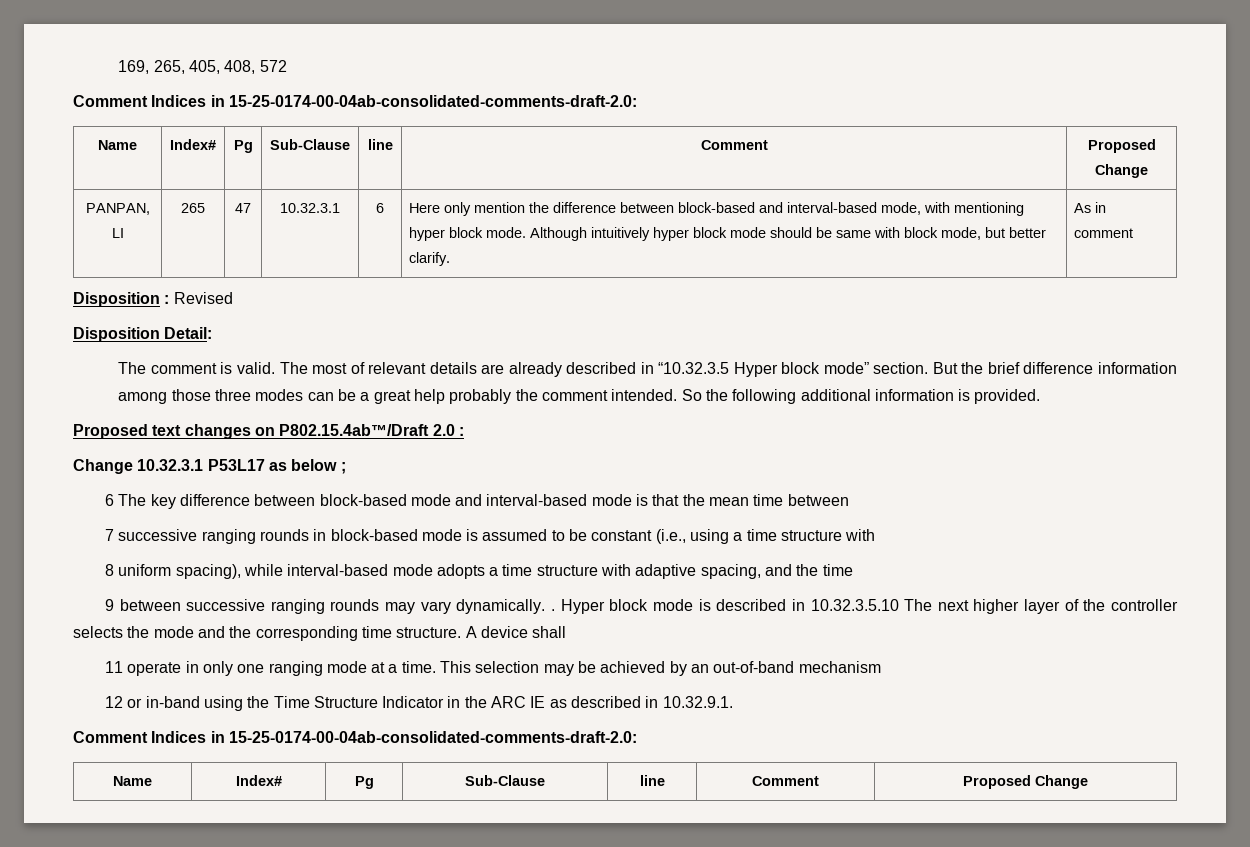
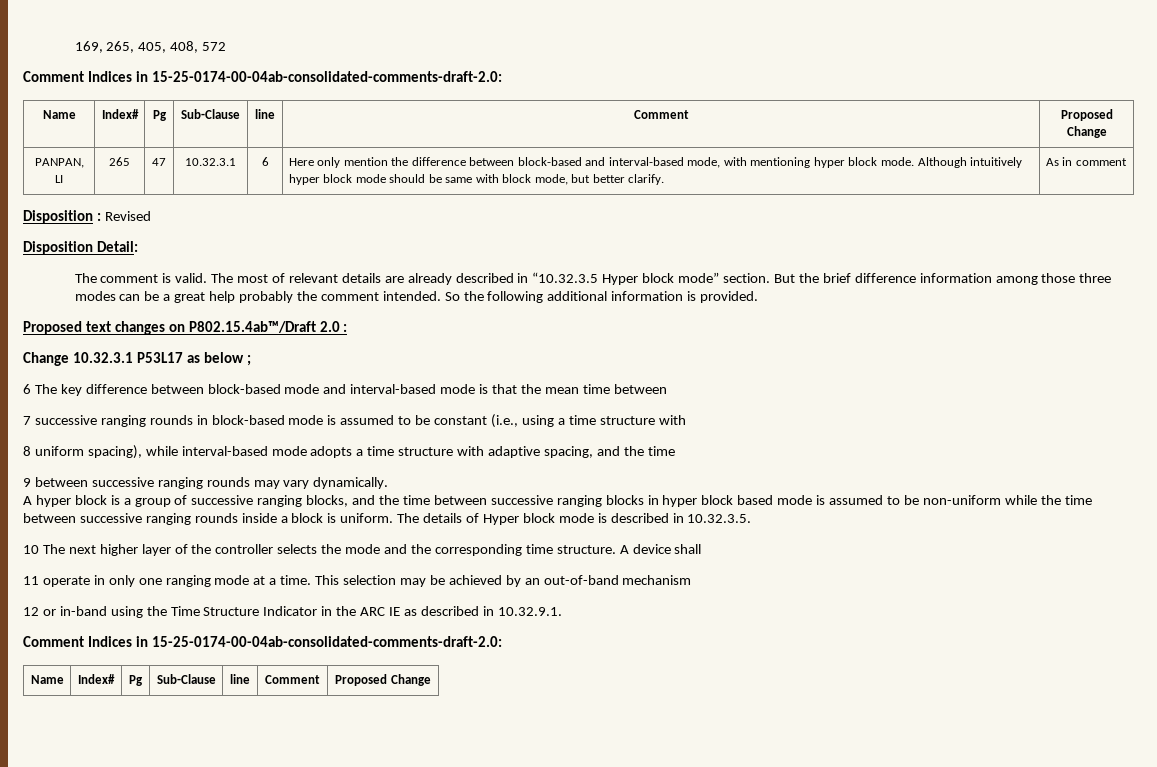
[551,609,556,611] . -> [23,495,1092,507] [23,513,480,525] // A hyper block is a group of successive ranging blocks, and the time between successive ranging blocks in hyper block based mode is assumed to be non-uniform while the time between successive ranging rounds inside a block is uniform. The details of
[810,599,899,611] 10.32.3.5.10 -> [687,514,752,523] [23,545,39,554] 10.32.3.5. // 10

